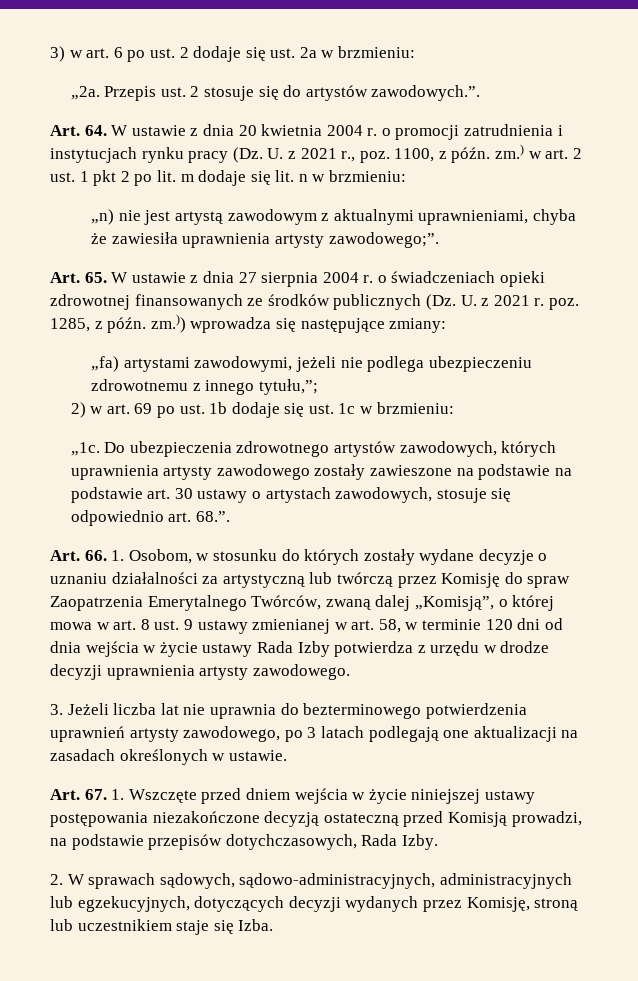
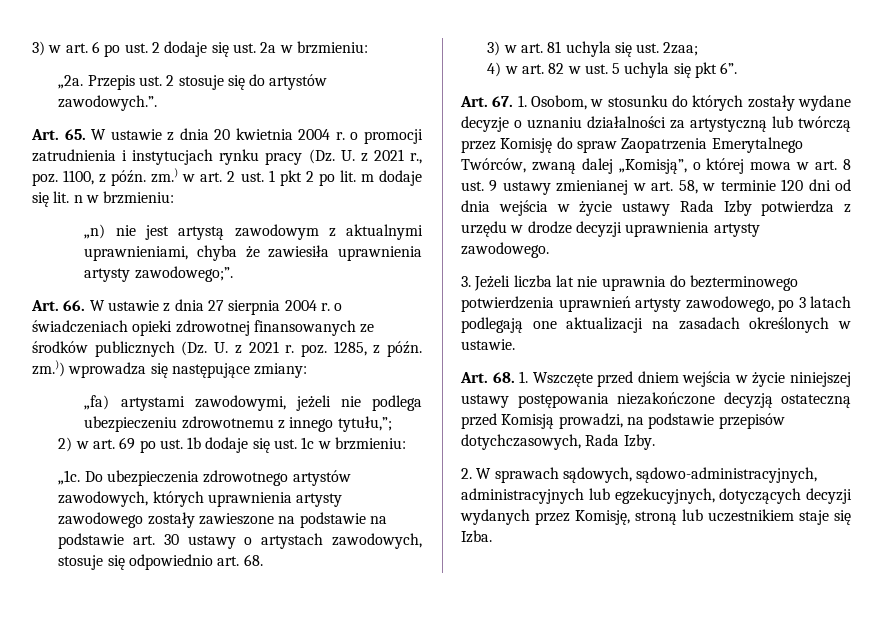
[84,125,107,136] 64. -> [64,129,86,140] 65.
[84,272,107,283] 65. -> [63,300,86,311] 66.
[195,511,230,522] [50,550,107,561] 68.”. // Art. 66. -> [243,554,263,566] [487,41,699,57] [487,62,738,78] [460,96,514,107] 68. // 3) w art. 81 uchyla się ust. 2zaa; // 4) w art. 82 w ust. 5 uchyla się pkt 6”. // Art. 67.
[84,789,107,800] 67. -> [492,372,515,383] 68.

